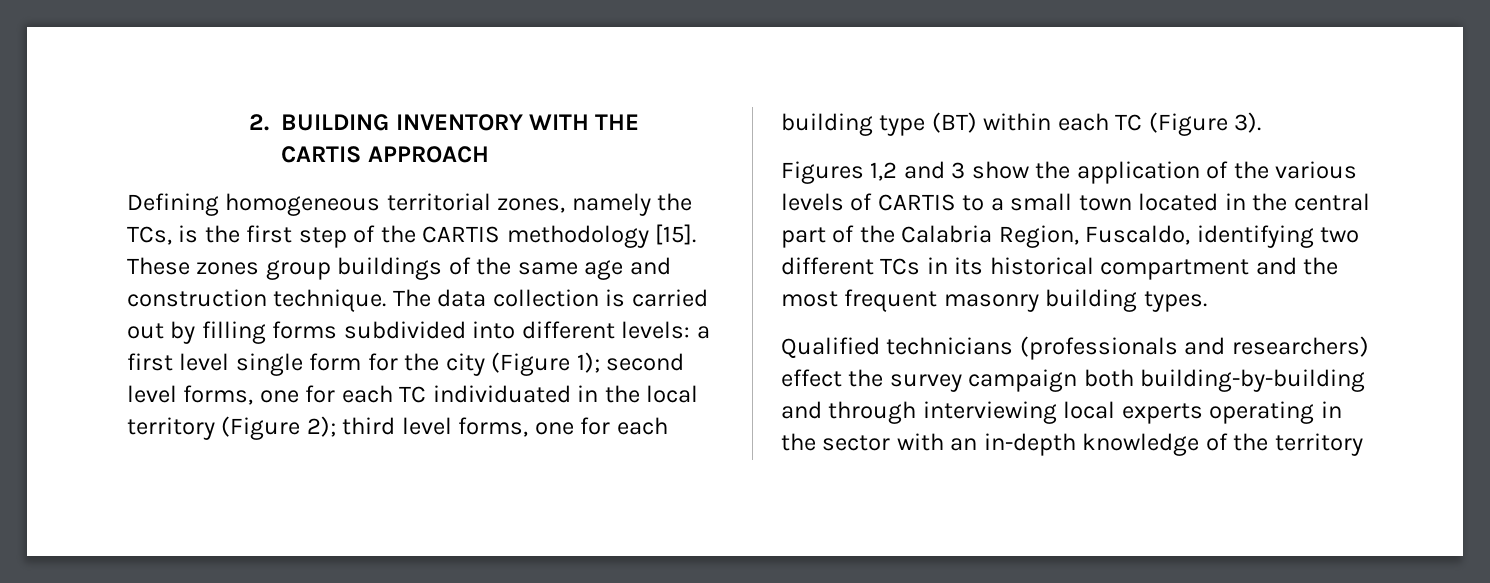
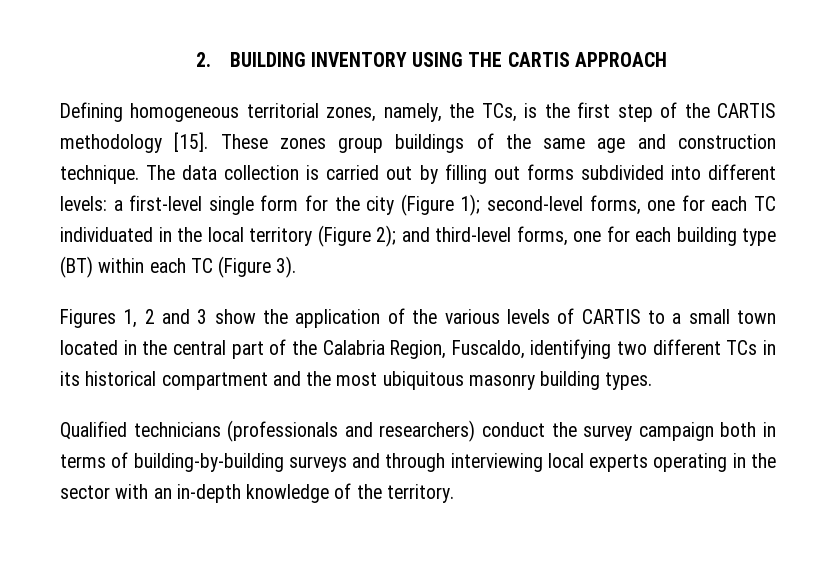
[528,114,589,130] WITH -> [412,52,464,67] USING
[571,193,651,216] namely -> [383,103,442,122] namely,
(266, 332) none -> [493,166,520,180] out
[127,353,230,371] first level -> [129,195,203,211] first-level
[606,353,685,371] [127,385,177,403] second level -> [487,196,584,211] second-level
[342,417,452,435] third level -> [401,227,511,242] and third-level
[870,162,898,181] 1,2 -> [123,309,155,328] 1, 2
[844,289,938,312] frequent -> [382,371,464,390] ubiquitous
[781,369,842,387] effect -> [482,422,546,437] conduct
[1140,369,1366,392] building-by-building -> [763,422,777,437] [60,452,347,472] in terms of building-by-building surveys
[1274,433,1363,456] territory -> [386,484,454,503] territory.

